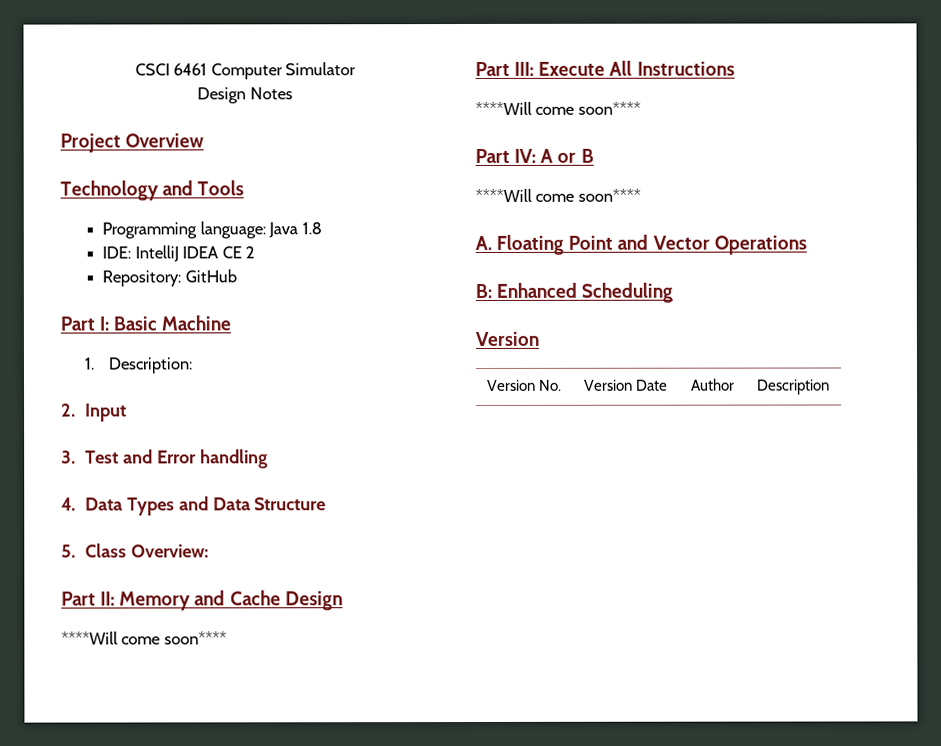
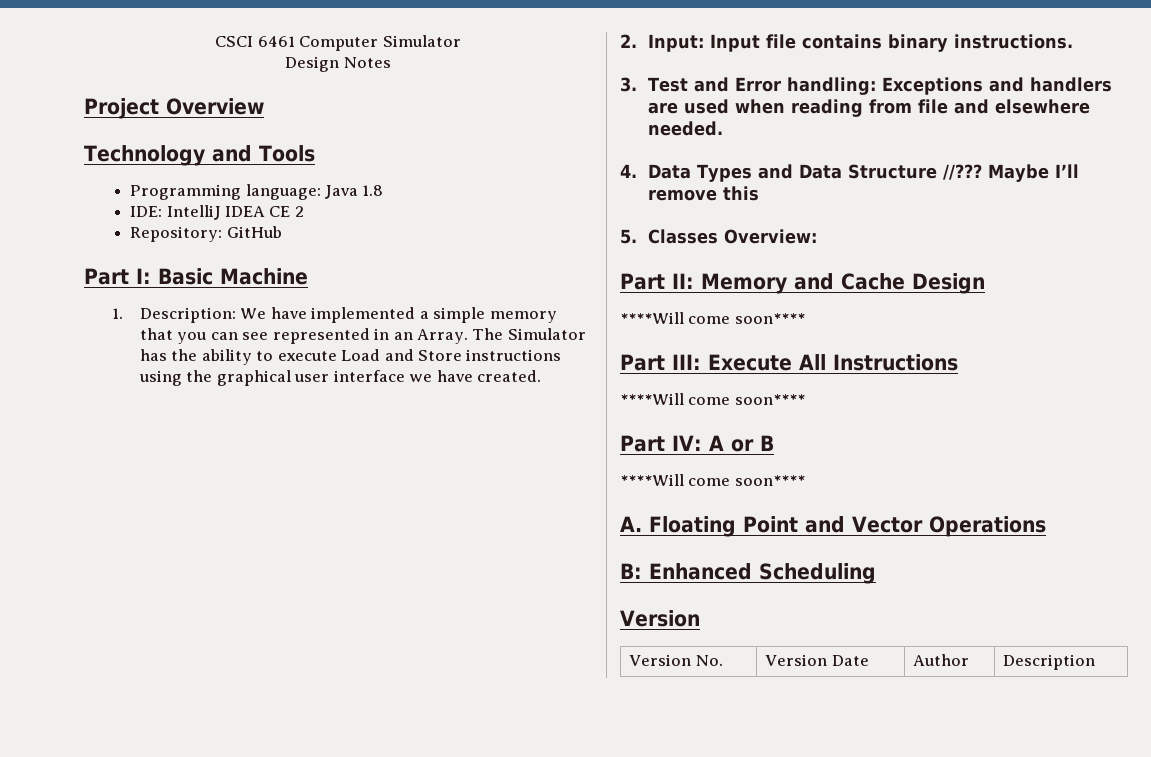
(194, 365) none -> [240,307,557,323] [139,328,586,344] [139,349,562,365] [138,370,542,386] We have implemented a simple memory that you can see represented in an Array. The Simulator has the ability to execute Load and Store instructions using the graphical user interface we have created.
(76, 410) none -> [647,34,704,52] Input:
(128, 412) none -> [765,34,1073,52] file contains binary instructions.
[199,449,268,469] handling -> [786,77,1112,95] [647,99,1090,117] [647,121,723,136] handling: Exceptions and handlers are used when reading from file and elsewhere needed.
(327, 504) none -> [942,164,1079,182] [647,186,759,201] //??? Maybe I’ll remove this
[85,543,128,558] Class -> [647,229,718,244] Classes

